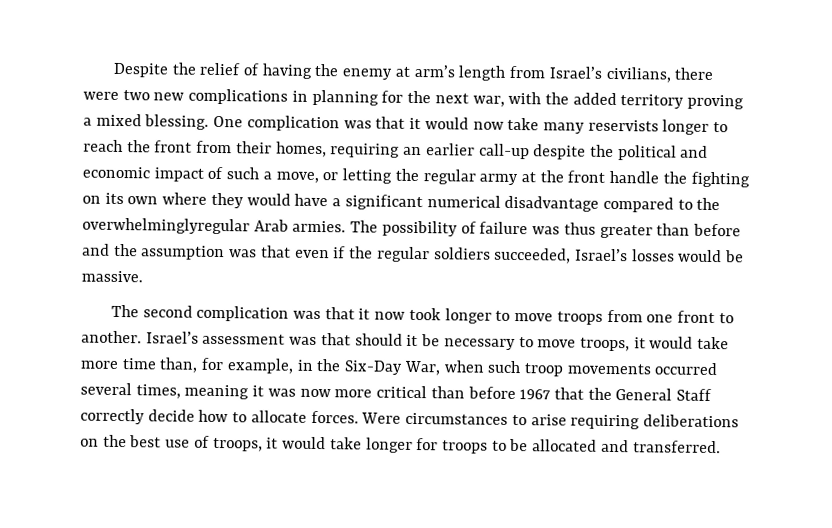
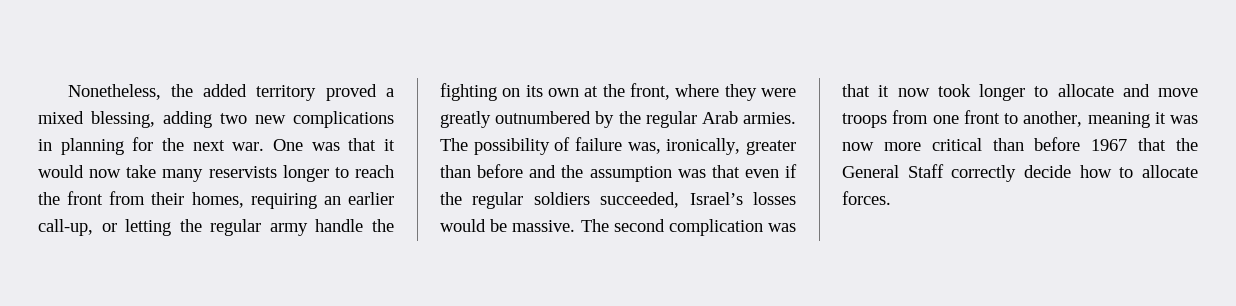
[112,62,714,83] [83,91,119,100] Despite the relief of having the enemy at arm’s length from Israel’s civilians, there were -> [67,84,394,101] [38,111,212,128] Nonetheless, the added territory proved a mixed blessing, adding
[472,91,745,110] [83,113,340,132] war, with the added territory proving a mixed blessing. One complication -> [232,139,303,151] war. One
[478,143,709,161] [82,166,319,184] call-up despite the political and economic impact of such a move, -> [38,219,93,236] call-up,
[520,170,606,183] at the front -> (308, 229) none
[162,192,721,213] [82,217,250,235] where they would have a significant numerical disadvantage compared to the overwhelminglyregular -> [584,83,796,101] [440,111,697,128] at the front, where they were greatly outnumbered by the regular
[532,222,596,235] was thus -> [627,138,741,155] was, ironically,
(143, 276) // -> (576, 226) none
(511, 315) none -> [1057,84,1150,97] allocate and
[81,330,730,352] [80,357,719,377] [80,382,181,399] another. Israel’s assessment was that should it be necessary to move troops, it would take more time than, for example, in the Six-Day War, when such troop movements occurred several times, -> [1023,111,1083,127] another,
[361,412,739,430] [80,434,721,454] Were circumstances to arise requiring deliberations on the best use of troops, it would take longer for troops to be allocated and transferred. -> (891, 198) none

